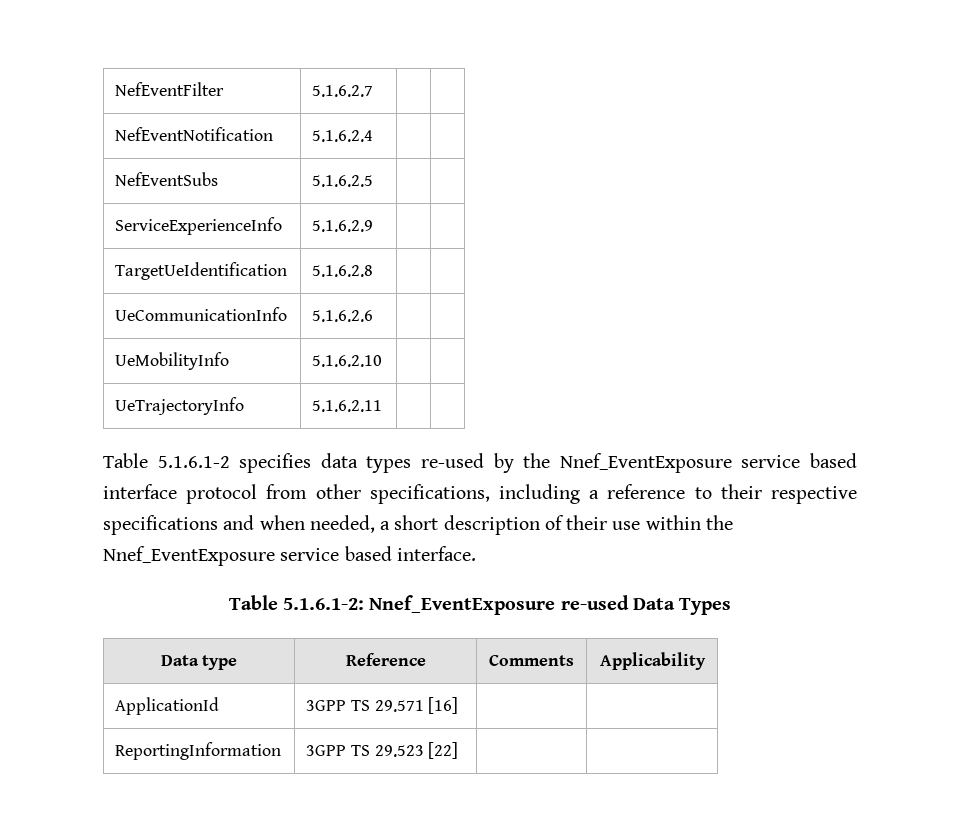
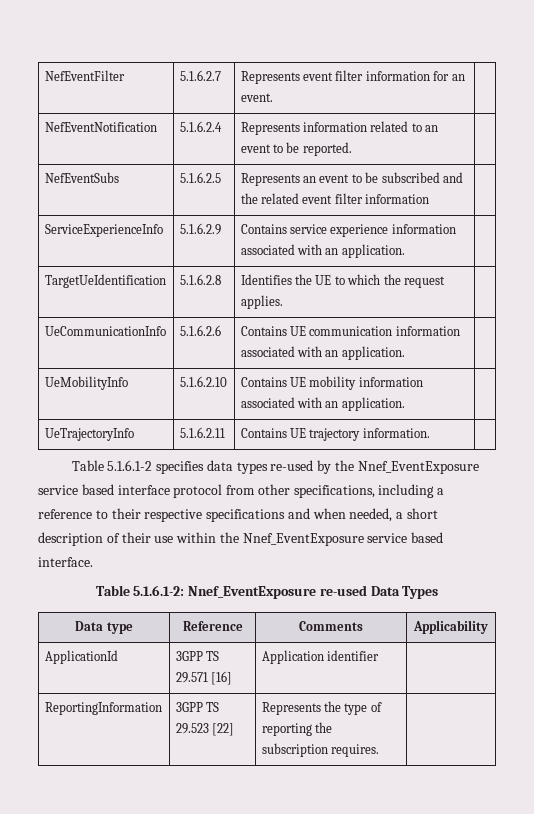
[115,127,274,141] [312,130,374,142] [115,172,219,186] [312,175,374,187] [115,217,283,235] [312,220,374,232] [115,262,288,280] [312,265,374,277] [115,307,288,321] [312,310,374,322] [115,352,230,370] [312,355,383,367] [115,397,245,415] [312,400,383,412] | // NefEventNotification | 5.1.6.2.4 | | // NefEventSubs | 5.1.6.2.5 | | // ServiceExperienceInfo | 5.1.6.2.9 | | // TargetUeIdentification | 5.1.6.2.8 | | // UeCommunicationInfo | 5.1.6.2.6 | | // UeMobilityInfo | 5.1.6.2.10 | | // UeTrajectoryInfo | 5.1.6.2.11 | -> [240,70,465,84] [240,93,273,102] [44,122,157,132] [179,121,222,132] [240,121,439,135] [240,142,352,156] [44,172,119,183] [179,172,221,183] [240,172,463,186] [240,193,430,204] [44,224,163,237] [179,223,221,235] [240,224,456,237] [240,244,405,258] [44,274,166,288] [179,274,221,285] [240,274,445,288] [240,295,283,309] [44,326,166,336] [179,325,221,336] [240,326,460,336] [240,346,405,360] [44,376,128,390] [179,376,227,387] [240,376,423,390] [240,397,405,411] [44,428,134,441] [179,427,225,438] [240,428,430,441] Represents event filter information for an event. | // NefEventNotification | 5.1.6.2.4 | Represents information related to an event to be reported. | // NefEventSubs | 5.1.6.2.5 | Represents an event to be subscribed and the related event filter information | // ServiceExperienceInfo | 5.1.6.2.9 | Contains service experience information associated with an application. | // TargetUeIdentification | 5.1.6.2.8 | Identifies the UE to which the request applies. | // UeCommunicationInfo | 5.1.6.2.6 | Contains UE communication information associated with an application. | // UeMobilityInfo | 5.1.6.2.10 | Contains UE mobility information associated with an application. | // UeTrajectoryInfo | 5.1.6.2.11 | Contains UE trajectory information.
(459, 705) none -> [261,650,380,664] Application identifier
(459, 750) none -> [261,701,382,715] [261,722,333,736] [261,743,380,757] Represents the type of reporting the subscription requires.

